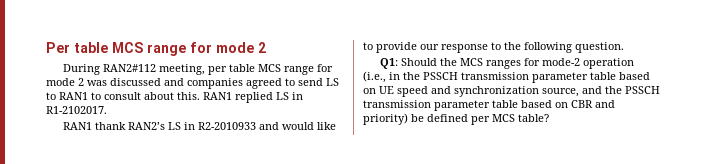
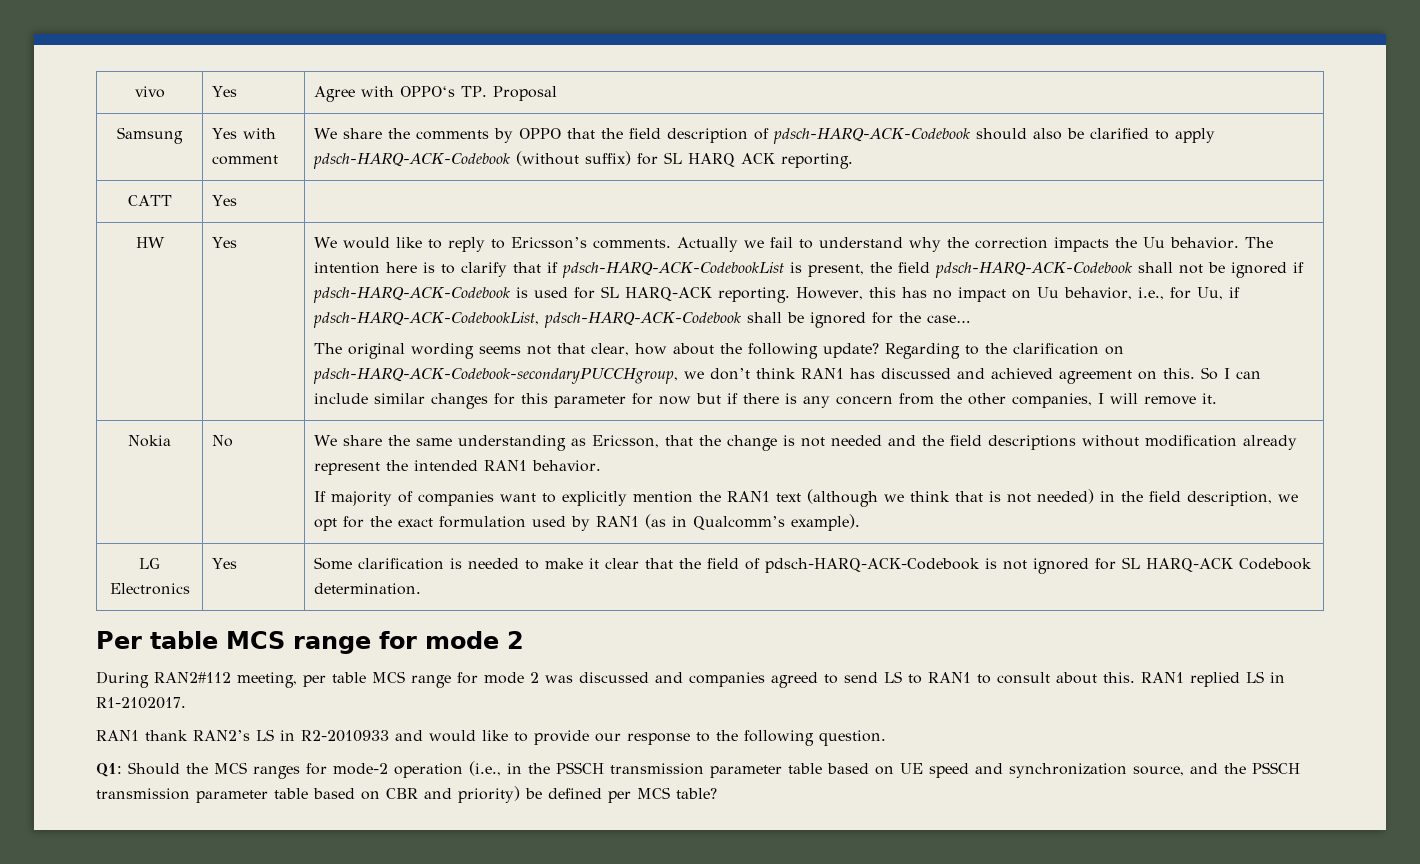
(46, 47) none -> [134,86,165,98] [211,86,237,97] [313,86,557,102] [117,127,183,144] [211,128,276,139] [211,155,278,165] [313,128,1215,144] [312,151,853,169] [127,195,172,206] [211,195,237,206] [135,237,165,248] [211,237,237,248] [313,237,1273,252] [313,262,1304,278] [312,286,1240,303] [312,312,970,328] [313,343,1124,359] [312,367,1261,384] [313,393,1217,409] [128,435,171,447] [211,435,233,447] [313,435,1297,451] [313,460,601,475] [313,489,1298,507] [313,514,860,531] [139,558,160,569] [109,583,190,595] [211,558,237,569] [313,557,1312,574] [313,583,421,595] vivo | Yes | Agree with OPPO‘s TP. Proposal // Samsung | Yes with comment | We share the comments by OPPO that the field description of pdsch-HARQ-ACK-Codebook should also be clarified to apply pdsch-HARQ-ACK-Codebook (without suffix) for SL HARQ ACK reporting. // CATT | Yes | // HW | Yes | We would like to reply to Ericsson’s comments. Actually we fail to understand why the correction impacts the Uu behavior. The intention here is to clarify that if pdsch-HARQ-ACK-CodebookList is present, the field pdsch-HARQ-ACK-Codebook shall not be ignored if pdsch-HARQ-ACK-Codebook is used for SL HARQ-ACK reporting. However, this has no impact on Uu behavior, i.e., for Uu, if pdsch-HARQ-ACK-CodebookList, pdsch-HARQ-ACK-Codebook shall be ignored for the case… // The original wording seems not that clear, how about the following update? Regarding to the clarification on pdsch-HARQ-ACK-Codebook-secondaryPUCCHgroup, we don’t think RAN1 has discussed and achieved agreement on this. So I can include similar changes for this parameter for now but if there is any concern from the other companies, I will remove it. // Nokia | No | We share the same understanding as Ericsson, that the change is not needed and the field descriptions without modification already represent the intended RAN1 behavior. // If majority of companies want to explicitly mention the RAN1 text (although we think that is not needed) in the field description, we opt for the exact formulation used by RAN1 (as in Qualcomm’s example). // LG Electronics | Yes | Some clarification is needed to make it clear that the field of pdsch-HARQ-ACK-Codebook is not ignored for SL HARQ-ACK Codebook determination. //

